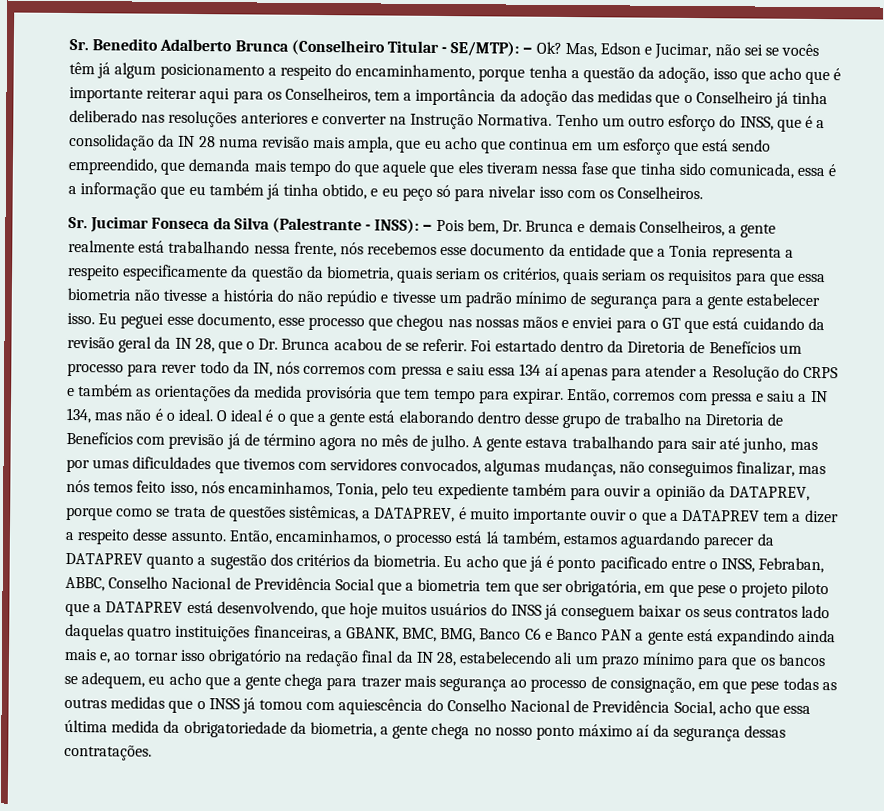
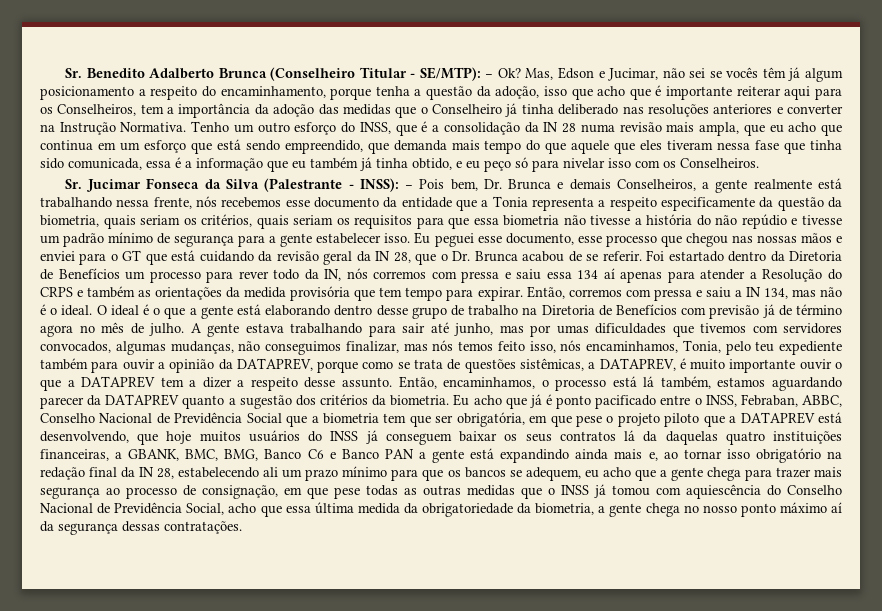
[801,605,831,619] lado -> [624,430,658,442] lá da

